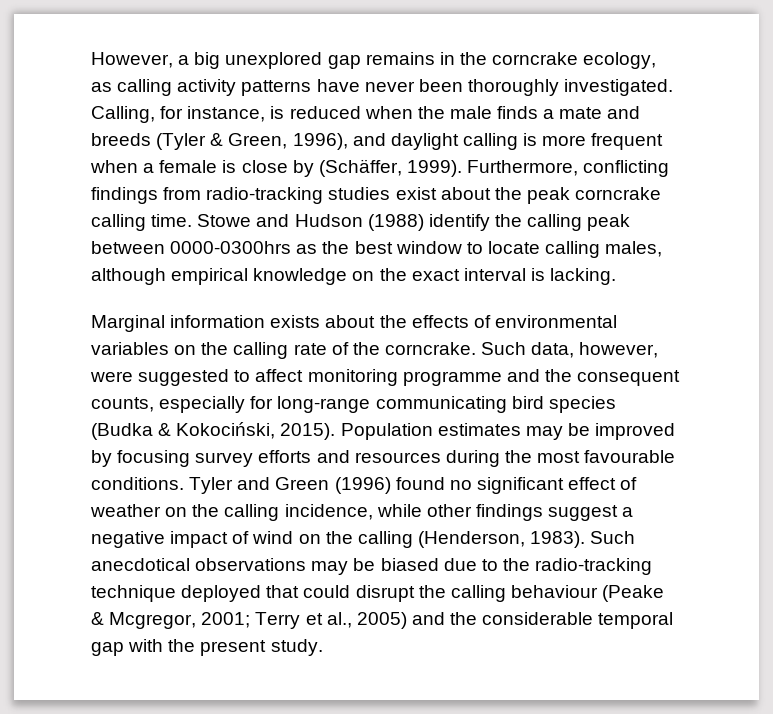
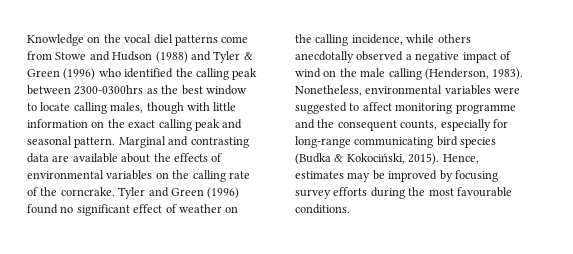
[91,52,657,69] [91,79,674,96] [91,106,641,123] [91,133,664,150] [90,159,670,177] [91,187,662,204] [91,214,490,231] However, a big unexplored gap remains in the corncrake ecology, as calling activity patterns have never been thoroughly investigated. Calling, for instance, is reduced when the male finds a mate and breeds (Tyler & Green, 1996), and daylight calling is more frequent when a female is close by (Schäffer, 1999). Furthermore, conflicting findings from radio-tracking studies exist about the peak corncrake calling time. Stowe and Hudson (1988) identify -> [27,34,249,46] [27,51,253,63] [27,68,174,80] Knowledge on the vocal diel patterns come from Stowe and Hudson (1988) and Tyler & Green (1996) who identified
[170,241,292,254] 0000-0300hrs -> [74,85,144,95] 2300-0300hrs
[91,268,617,285] [91,315,321,332] although empirical knowledge on the exact interval is lacking. // Marginal information exists -> [146,102,237,114] [27,119,243,131] [27,136,249,148] [27,153,118,163] though with little information on the exact calling peak and seasonal pattern. Marginal and contrasting data are available
[481,342,659,358] Such data, however, -> [118,187,240,199] [27,204,239,216] [295,34,471,46] [295,51,511,63] [295,68,524,80] [295,85,491,96] Tyler and Green (1996) found no significant effect of weather on the calling incidence, while others anecdotally observed a negative impact of wind on the male calling (Henderson, 1983). Nonetheless, environmental variables
[340,423,433,440] Population -> [442,154,479,164] Hence,
[316,450,441,463] and resources -> (368, 191) none
[189,477,638,494] [90,504,634,521] [91,531,636,548] [91,558,653,575] [91,585,665,602] [91,612,674,629] [91,639,323,656] Tyler and Green (1996) found no significant effect of weather on the calling incidence, while other findings suggest a negative impact of wind on the calling (Henderson, 1983). Such anecdotical observations may be biased due to the radio-tracking technique deployed that could disrupt the calling behaviour (Peake & Mcgregor, 2001; Terry et al., 2005) and the considerable temporal gap with the present study. -> (350, 209) none

